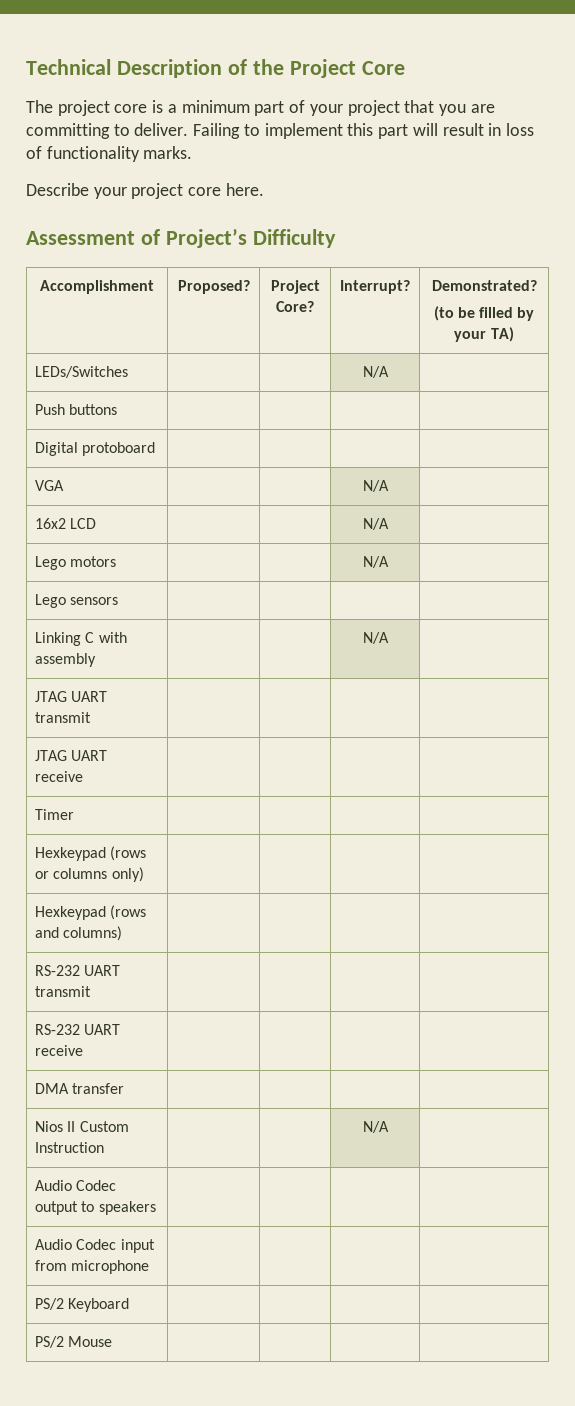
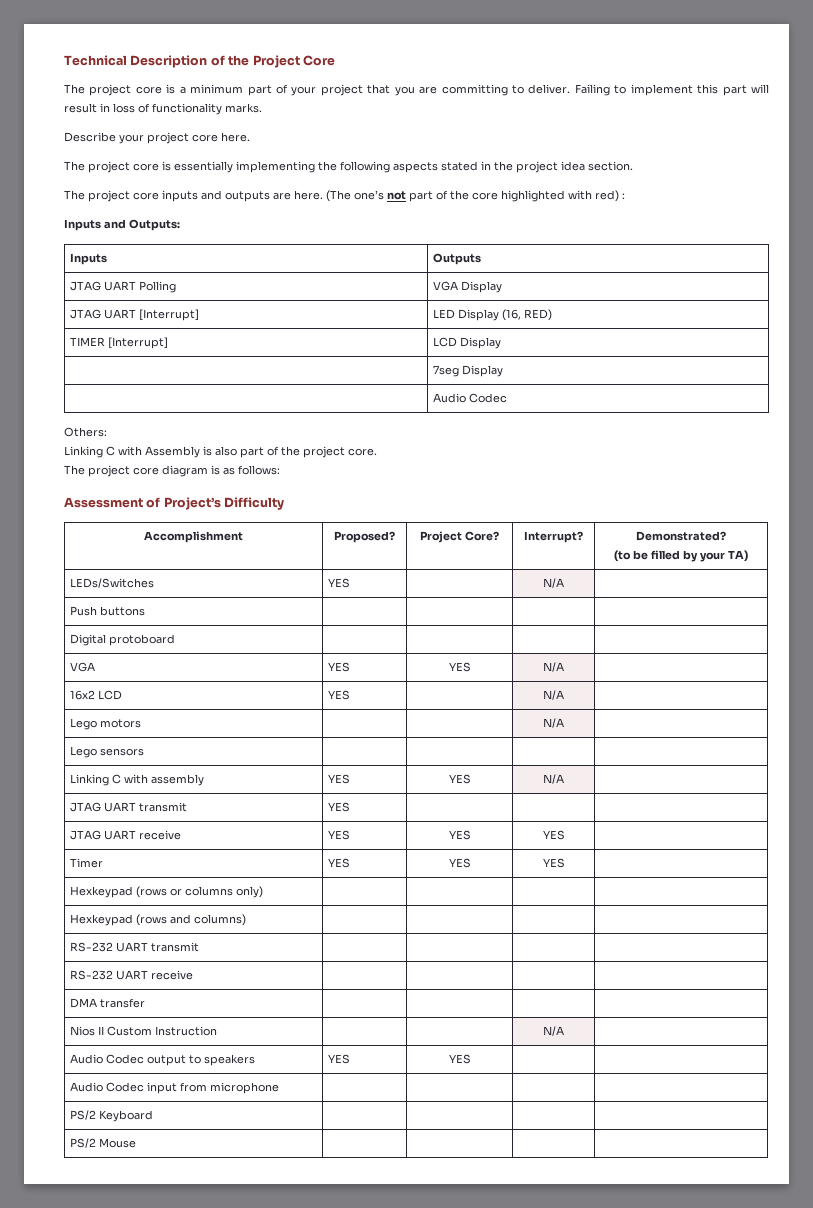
(264, 189) none -> [64,161,633,173] [64,190,625,202] [64,219,180,231] [69,253,107,265] [432,253,481,265] [69,281,176,293] [432,281,502,293] [69,309,199,321] [432,309,552,321] [69,337,168,349] [432,337,501,349] [432,365,503,377] [432,393,507,403] [64,427,107,437] [64,446,377,458] [64,465,280,477] // The project core is essentially implementing the following aspects stated in the project idea section. // The project core inputs and outputs are here. (The one’s not part of the core highlighted with red) : // Inputs and Outputs: // Inputs | Outputs // JTAG UART Polling | VGA Display // JTAG UART [Interrupt] | LED Display (16, RED) // TIMER [Interrupt] | LCD Display // | 7seg Display // | Audio Codec // Others: // Linking C with Assembly is also part of the project core. // The project core diagram is as follows:
(129, 372) none -> [327,578,350,588] YES
(65, 485) | -> [327,662,350,672] [448,662,471,672] YES | YES
(97, 523) none -> [327,690,350,700] YES
(97, 660) | -> [327,774,350,784] [448,774,471,784] YES | YES
(92, 717) none -> [327,802,350,812] YES
[35,809,75,820] | | | // Timer | | | -> [327,830,350,840] [448,830,471,840] [542,830,565,840] [69,858,103,868] [327,858,350,868] [448,858,471,868] [542,858,565,868] YES | YES | YES | // Timer | YES | YES | YES
(156, 1208) | -> [327,1054,350,1064] [448,1054,471,1064] YES | YES

